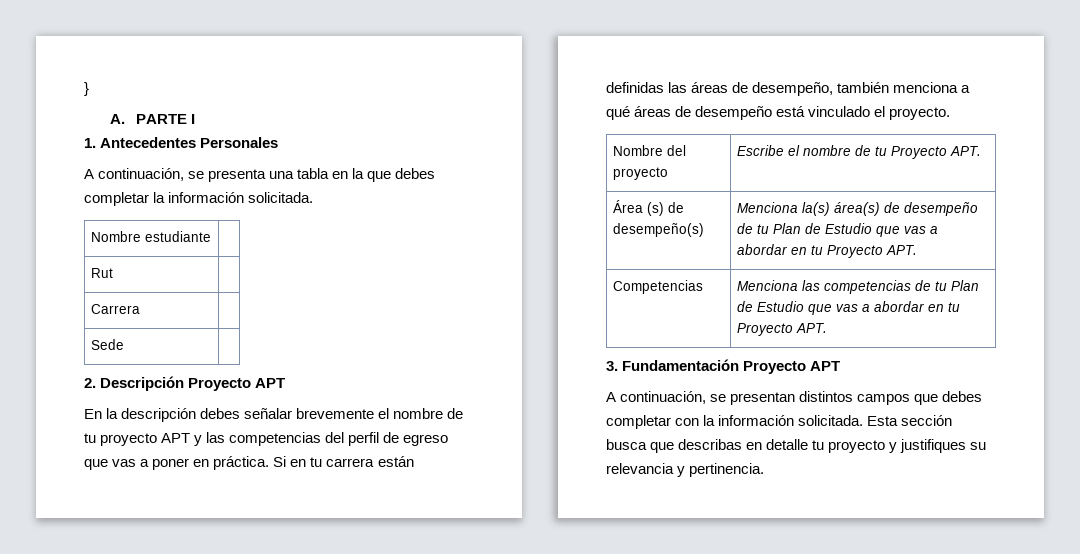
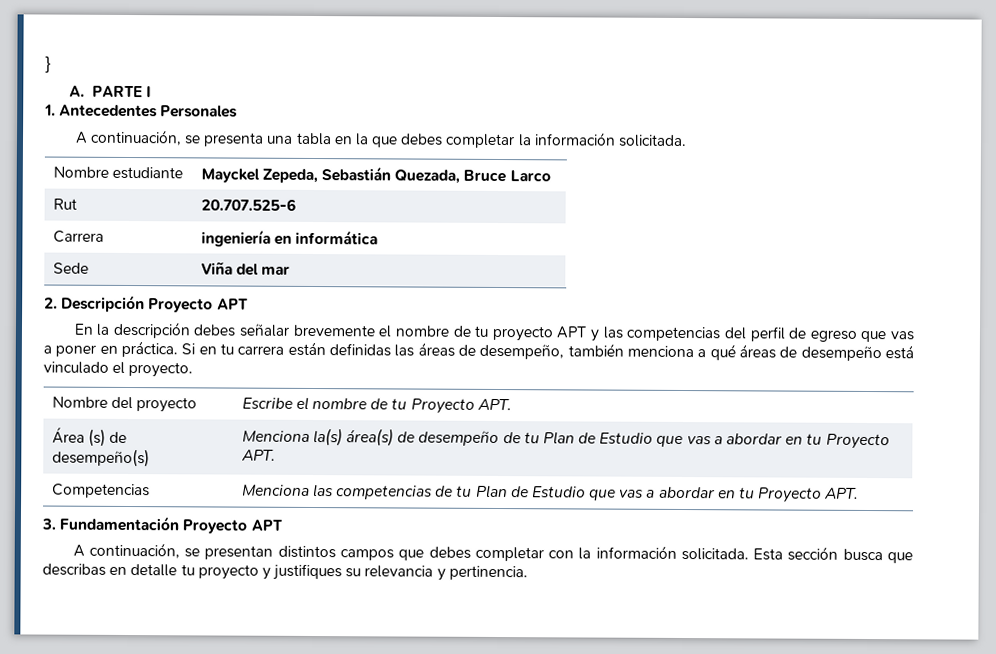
(211, 236) none -> [200,166,551,184] Mayckel Zepeda, Sebastián Quezada, Bruce Larco
(113, 273) none -> [200,198,296,211] 20.707.525-6
[90,339,124,350] // Sede | -> [200,229,378,247] [52,262,89,274] [200,261,290,276] ingeniería en informática // Sede | Viña del mar

